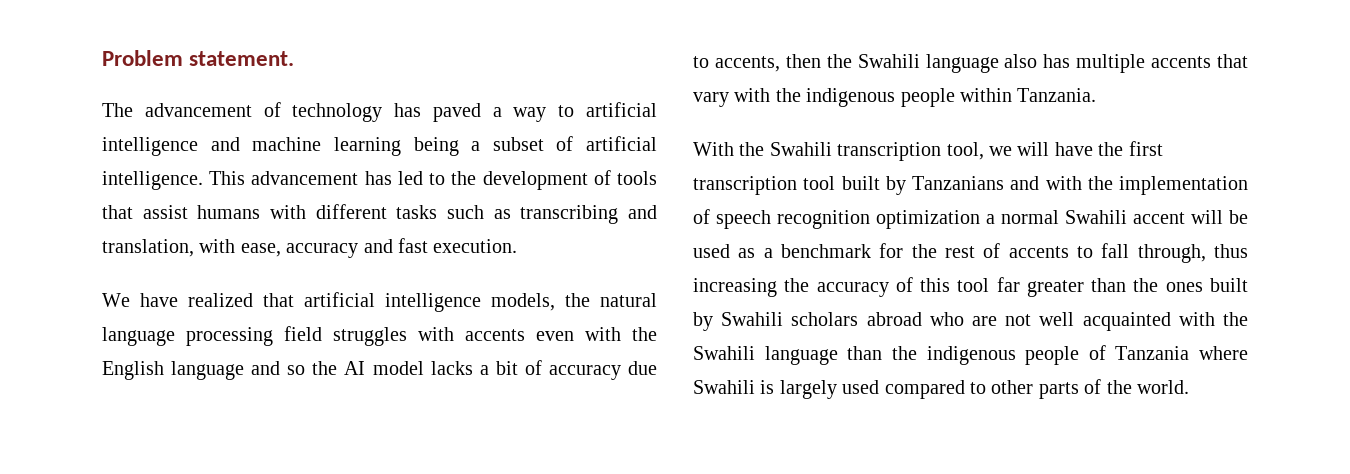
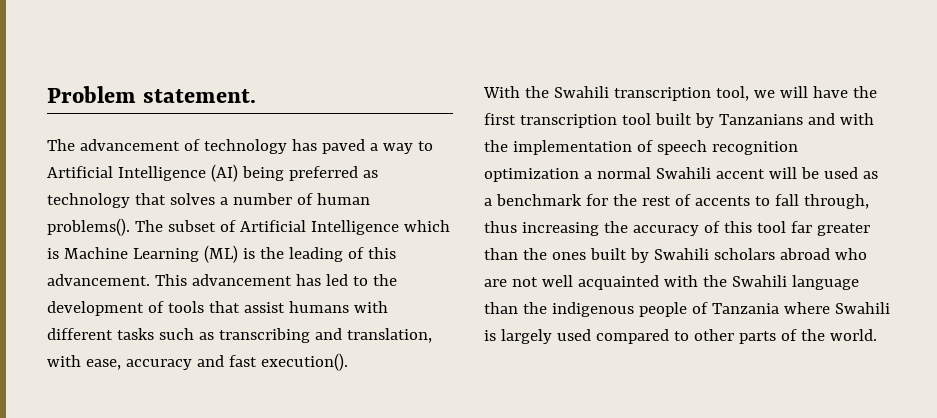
[586,102,657,117] [102,136,657,156] [102,171,203,190] artificial intelligence and machine learning being a subset of artificial intelligence. -> [47,164,378,182] [47,193,370,208] [47,218,450,236] [47,245,396,263] [47,274,150,286] Artificial Intelligence (AI) being preferred as technology that solves a number of human problems(). The subset of Artificial Intelligence which is Machine Learning (ML) is the leading of this advancement.
[433,239,518,253] [102,292,657,312] [102,326,657,346] [102,360,657,380] [693,54,1248,73] [693,88,1097,107] execution. // We have realized that artificial intelligence models, the natural language processing field struggles with accents even with the English language and so the AI model lacks a bit of accuracy due to accents, then the Swahili language also has multiple accents that vary with the indigenous people within Tanzania. -> [260,353,348,371] execution().

